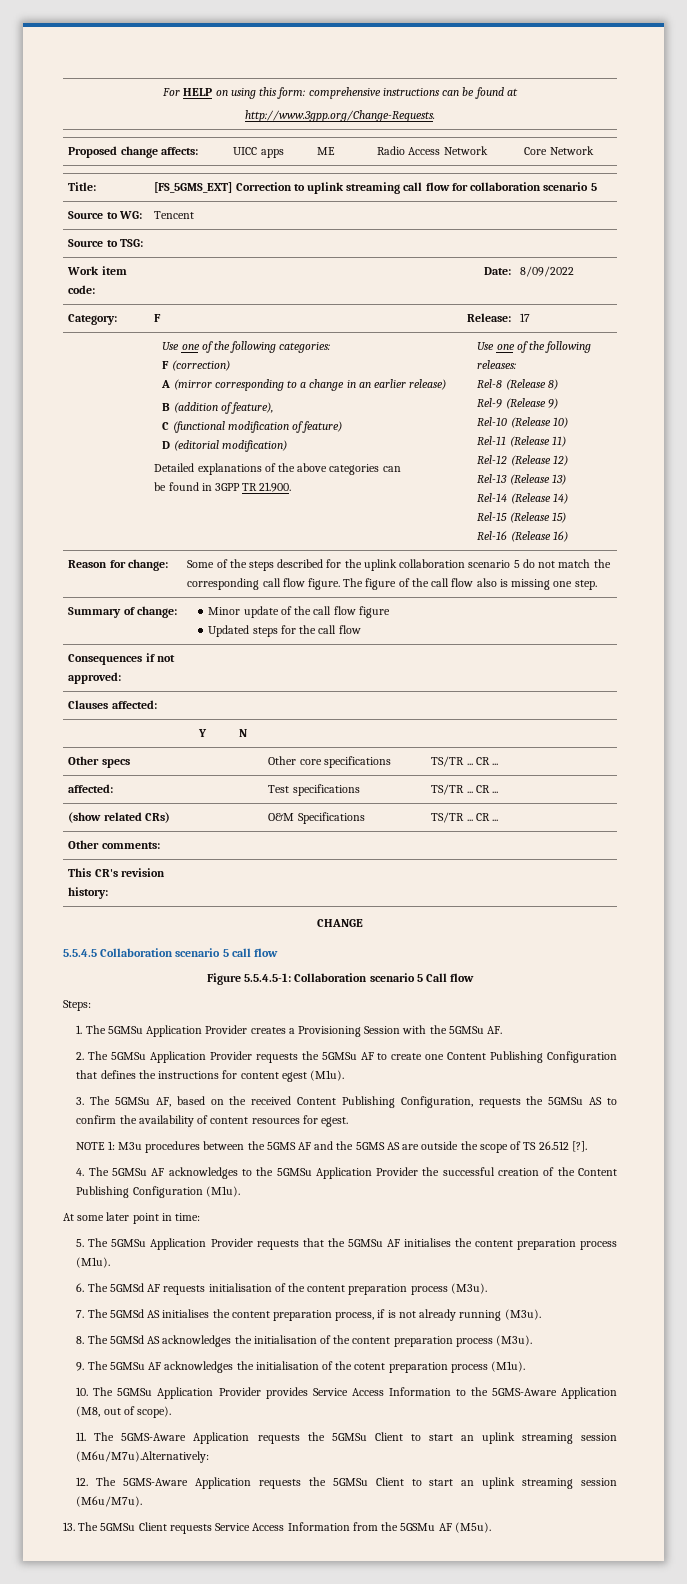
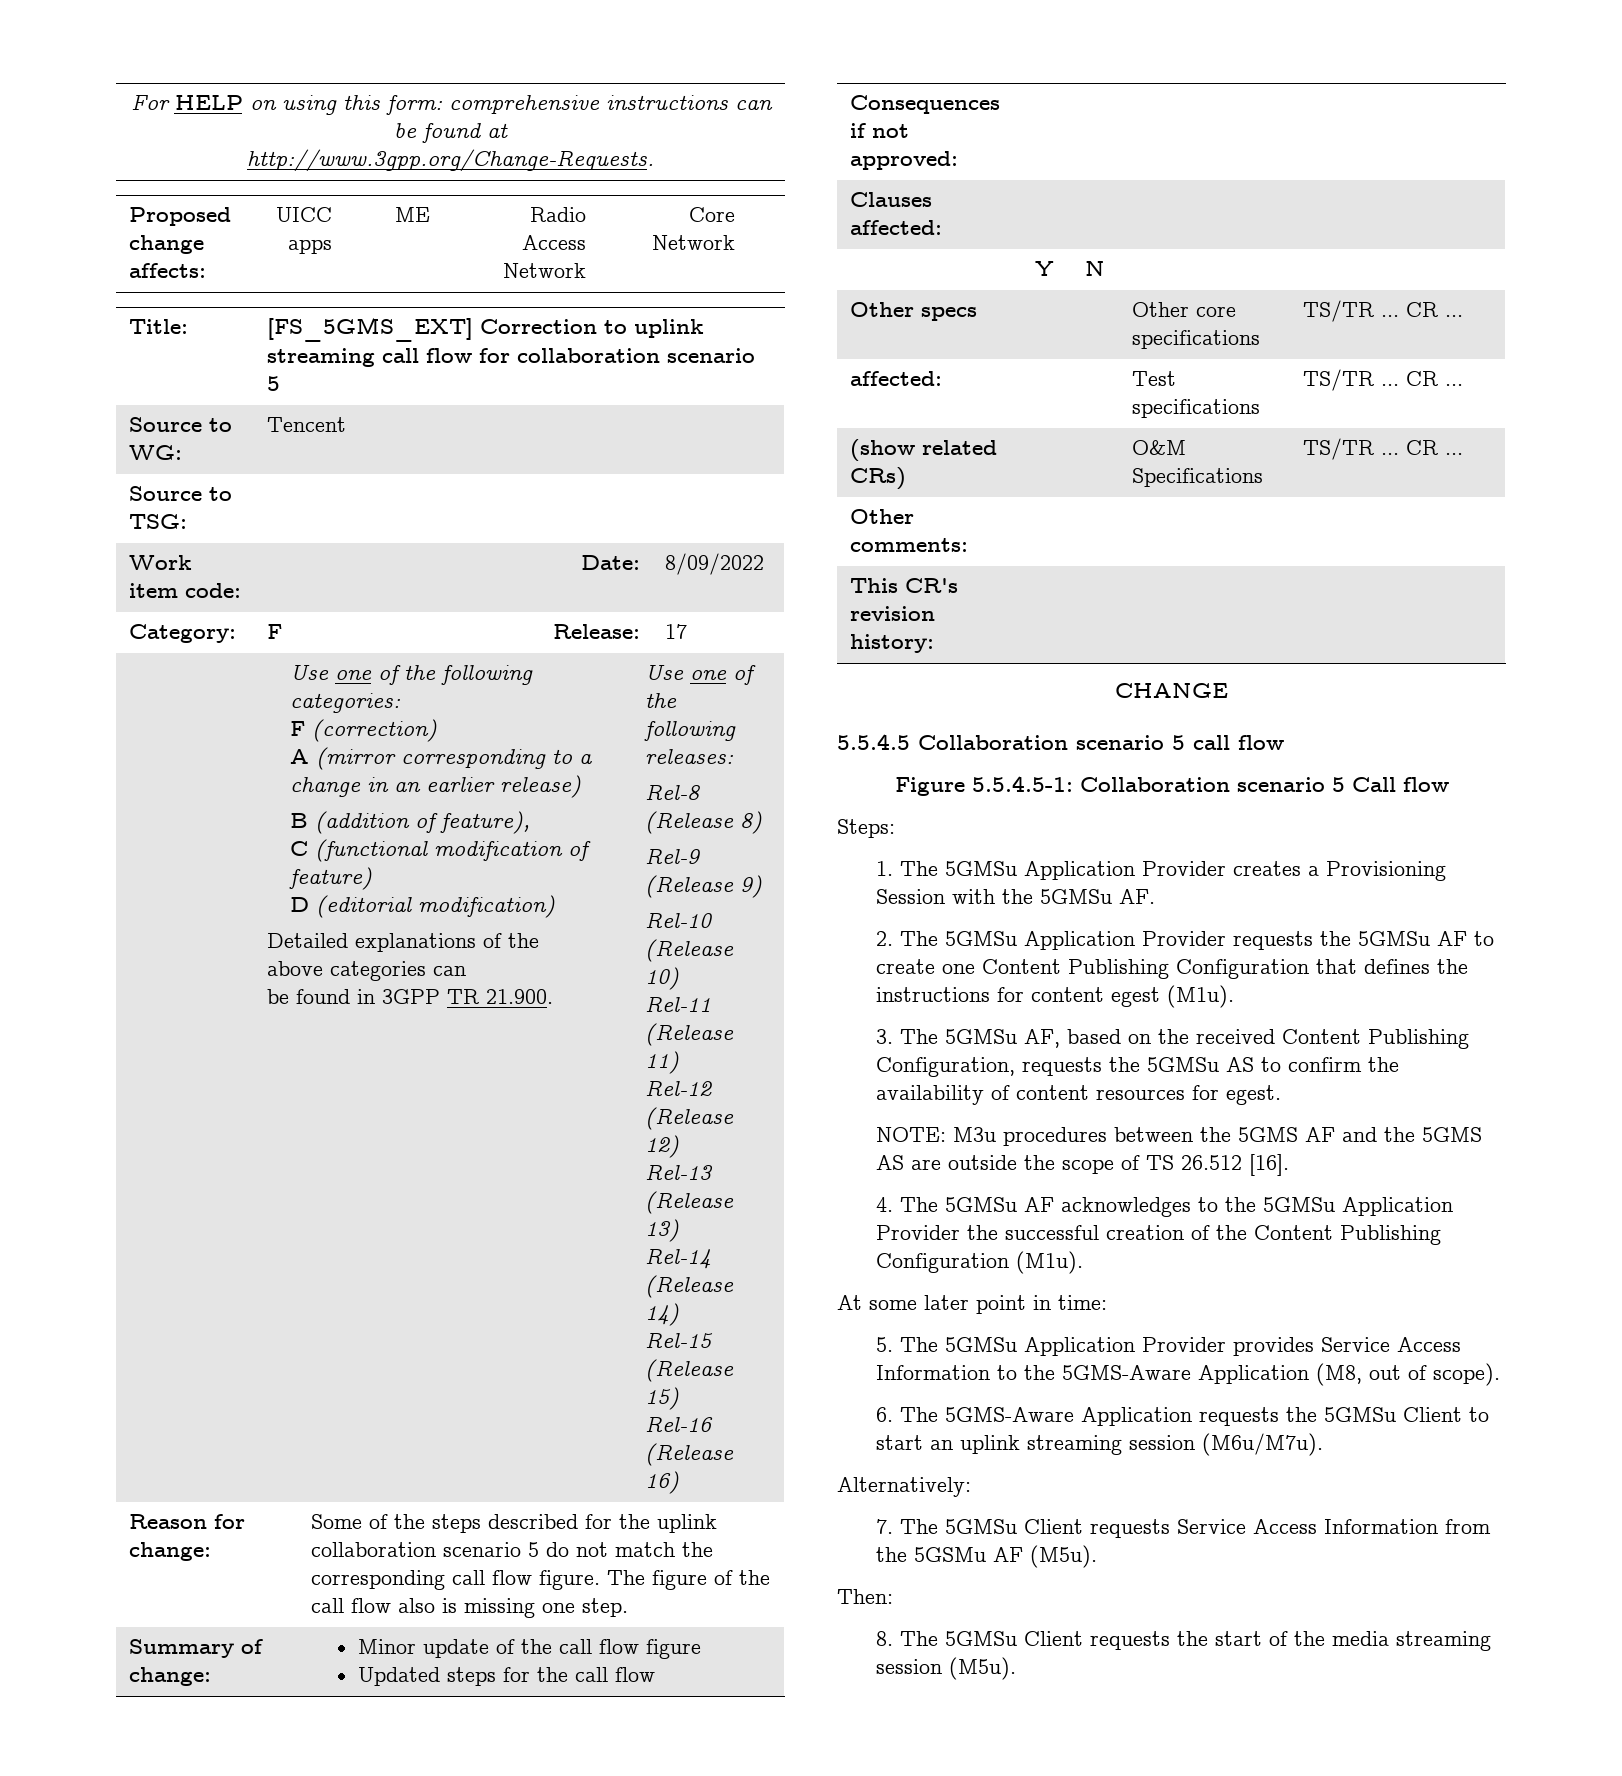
[76,1141,115,1150] NOTE 1: -> [875,1127,946,1142] NOTE:
[571,1141,587,1152] [?]. -> [1248,1154,1289,1176] [16].
[256,1238,617,1250] [76,1257,111,1268] [76,1283,487,1295] [76,1309,541,1321] [76,1335,533,1347] [76,1361,526,1373] [76,1387,261,1399] requests that the 5GMSu AF initialises the content preparation process (M1u). // 6. The 5GMSd AF requests initialisation of the content preparation process (M3u). // 7. The 5GMSd AS initialises the content preparation process, if is not already running (M3u). // 8. The 5GMSd AS acknowledges the initialisation of the content preparation process (M3u). // 9. The 5GMSu AF acknowledges the initialisation of the cotent preparation process (M1u). // 10. The 5GMSu Application Provider -> (1226, 1344) none
[76,1432,617,1444] [76,1451,210,1463] [76,1477,89,1486] 11. The 5GMS-Aware Application requests the 5GMSu Client to start an uplink streaming session (M6u/M7u).Alternatively: // 12. -> [875,1407,893,1422] 6.
[63,1522,75,1531] 13. -> [837,1477,971,1497] [875,1519,893,1534] Alternatively: // 7.
(491, 1527) none -> [837,1589,893,1604] [875,1631,1491,1651] [875,1657,1016,1680] // Then: // 8. The 5GMSu Client requests the start of the media streaming session (M5u).

